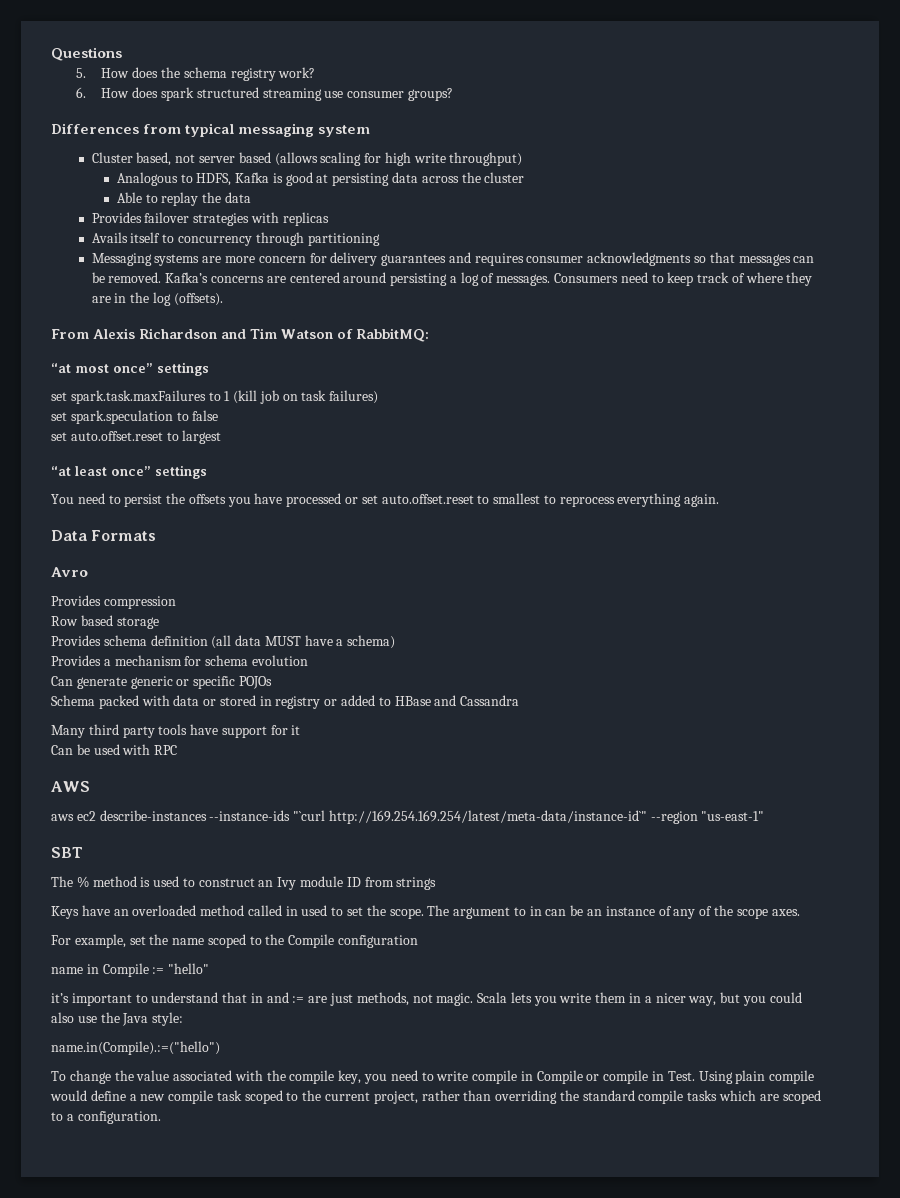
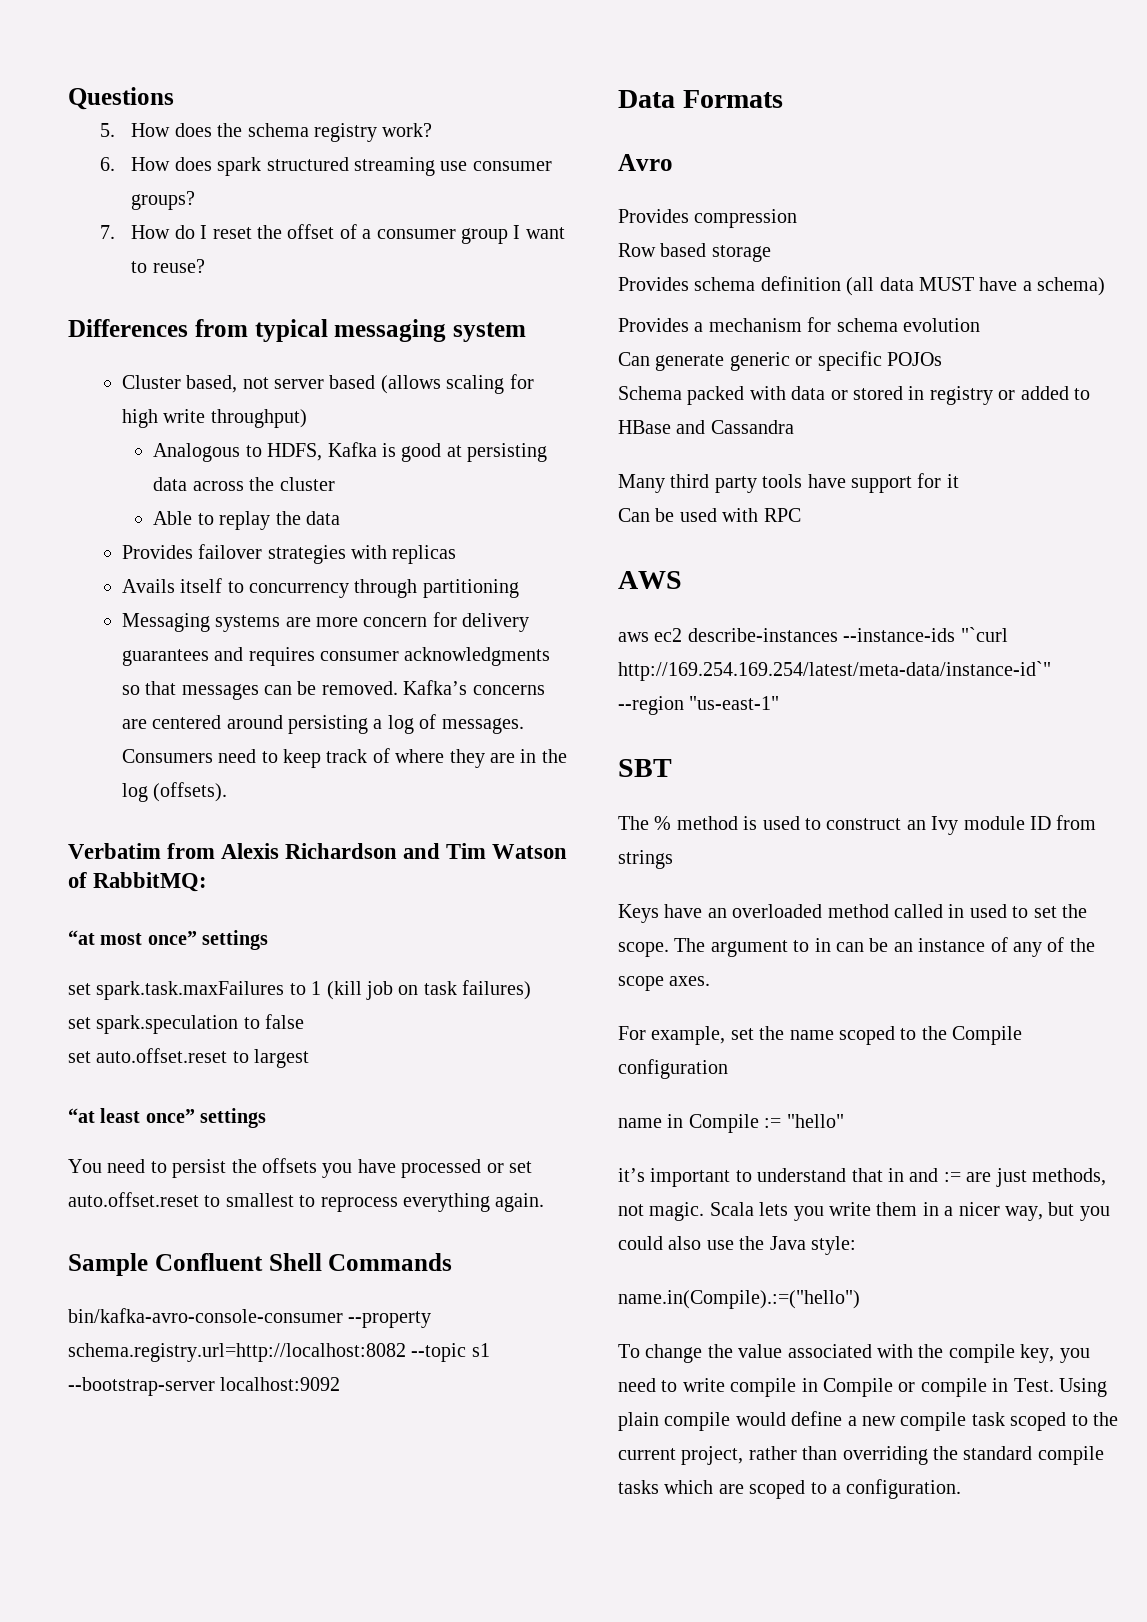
(453, 94) none -> [99,224,565,244] [131,259,205,273] // 7. How do I reset the offset of a consumer group I want to reuse?
[51,329,89,339] From -> [68,843,216,859] Verbatim from
(720, 500) none -> [68,1253,453,1276] [68,1308,432,1328] [68,1343,490,1362] [68,1377,341,1396] // Sample Confluent Shell Commands // bin/kafka-avro-console-consumer --property schema.registry.url=http://localhost:8082 --topic s1 --bootstrap-server localhost:9092

